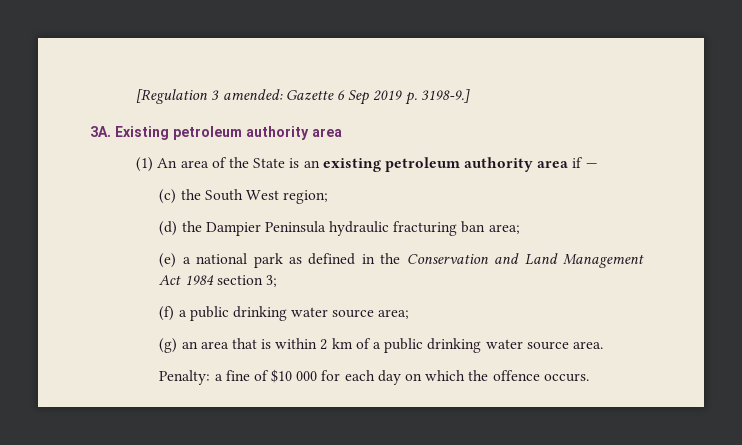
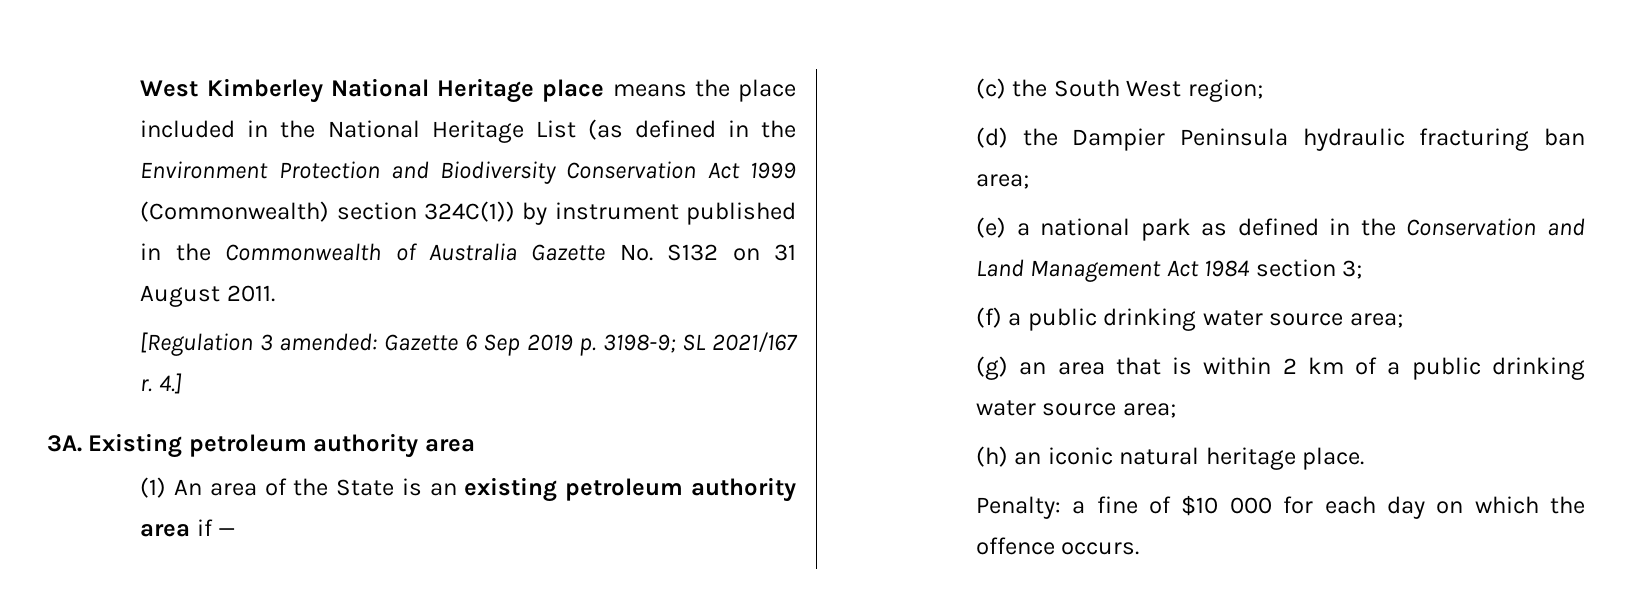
(136, 96) none -> [140,78,796,103] [140,119,796,143] [140,161,796,184] [140,201,797,225] [140,243,796,261] [140,285,275,307] West Kimberley National Heritage place means the place included in the National Heritage List (as defined in the Environment Protection and Biodiversity Conservation Act 1999 (Commonwealth) section 324C(1)) by instrument published in the Commonwealth of Australia Gazette No. S132 on 31 August 2011. //
[420,89,470,103] 3198-9.] -> [602,332,798,353] [140,373,182,394] 3198-9; SL 2021/167 r. 4.]
[572,341,603,349] area. -> [1122,403,1176,418] [975,446,1365,470] area; // (h) an iconic natural heritage place.

